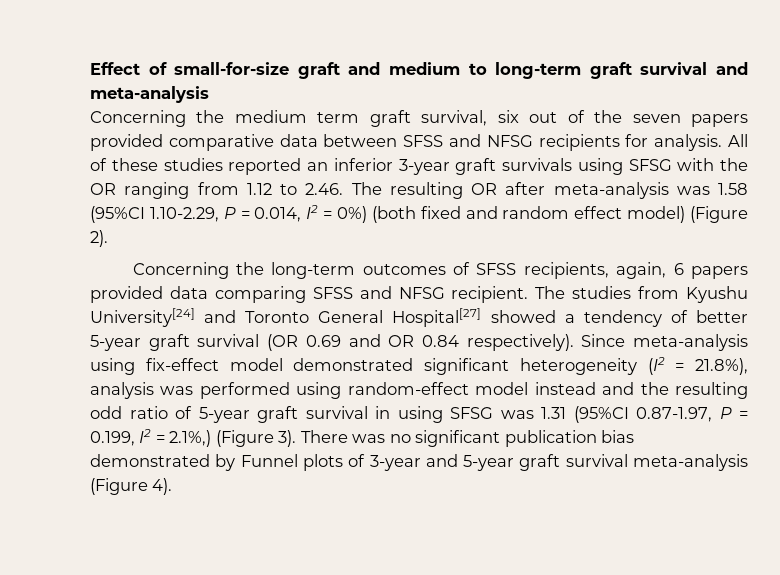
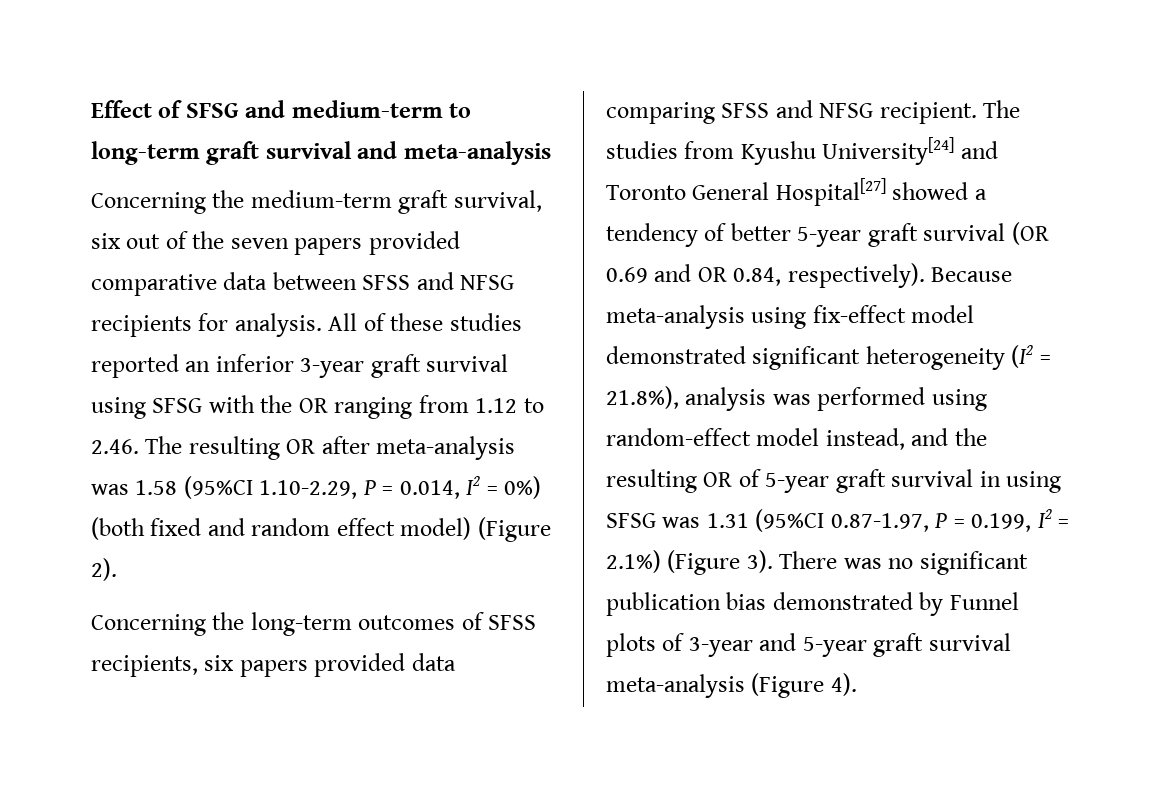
[174,62,461,79] small-for-size graft and medium -> [185,100,443,118] SFSG and medium-term
[234,110,360,123] medium term -> [250,190,392,208] medium-term
[502,158,572,171] survivals -> [426,354,509,372] survival
[616,262,684,279] again, 6 -> [204,655,235,671] six
[421,334,626,351] 0.84 respectively). Since -> [733,263,1013,288] 0.84, respectively). Because
[534,382,596,395] instead -> [825,428,905,450] instead,
[90,406,168,419] odd ratio -> [703,472,733,487] OR
[169,430,212,447] 2.1%,) -> [606,550,661,573] 2.1%)

